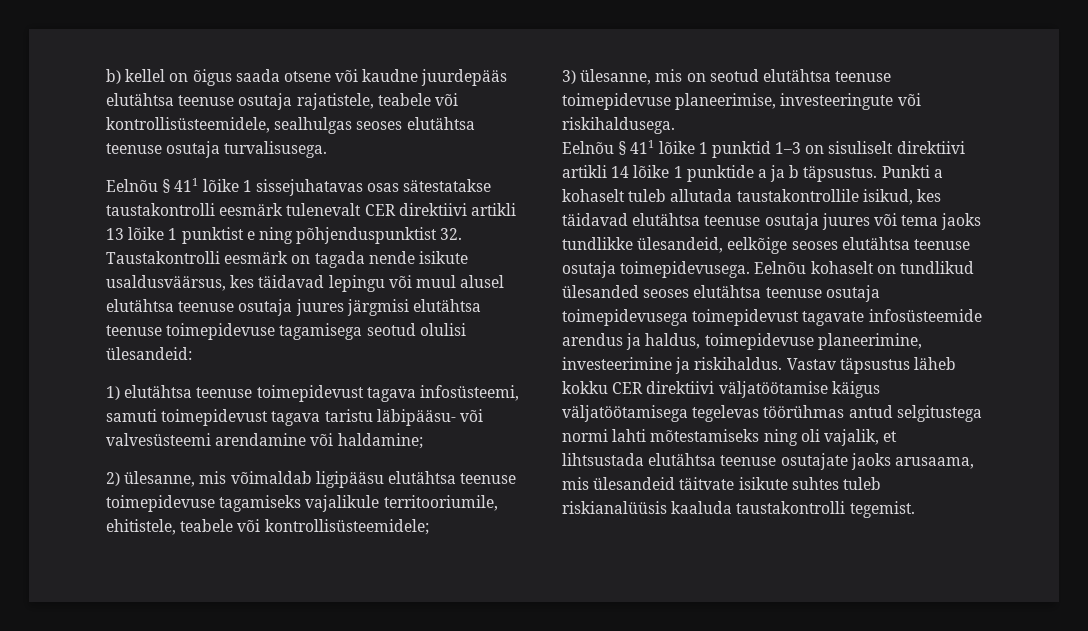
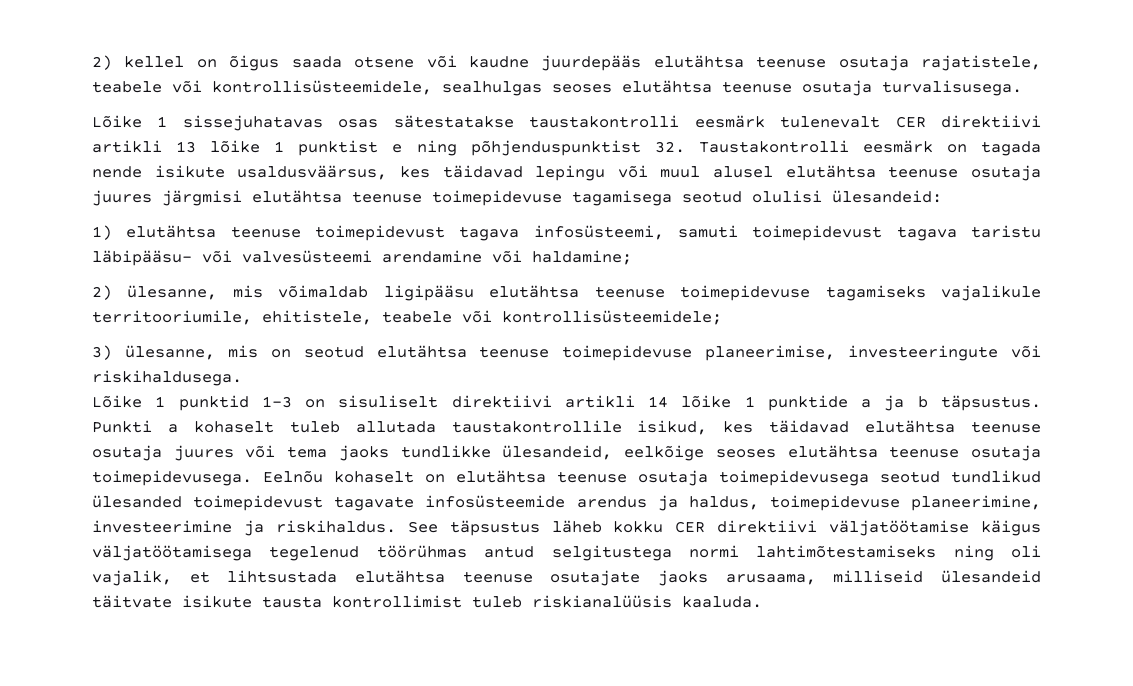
[106,69,121,84] b) -> [92,55,112,70] 2)
[106,178,239,193] Eelnõu § 411 lõike -> [92,115,142,128] Lõike
[562,140,695,155] Eelnõu § 411 lõike -> [92,395,142,408] Lõike
[899,261,974,274] [562,285,690,298] tundlikud ülesanded seoses -> (445, 478) none
(688, 317) none -> [880,470,1041,483] [92,495,182,508] seotud tundlikud ülesanded
[786,358,836,370] Vastav -> [407,521,438,533] See
[692,405,760,422] tegelevas -> [269,546,360,561] tegelenud
[612,429,760,442] lahti mõtestamiseks -> [756,545,937,558] lahtimõtestamiseks
[562,477,589,490] mis -> [833,570,924,583] milliseid
[791,477,881,490] [562,501,915,518] suhtes tuleb riskianalüüsis kaaluda taustakontrolli tegemist. -> [262,595,762,608] tausta kontrollimist tuleb riskianalüüsis kaaluda.

